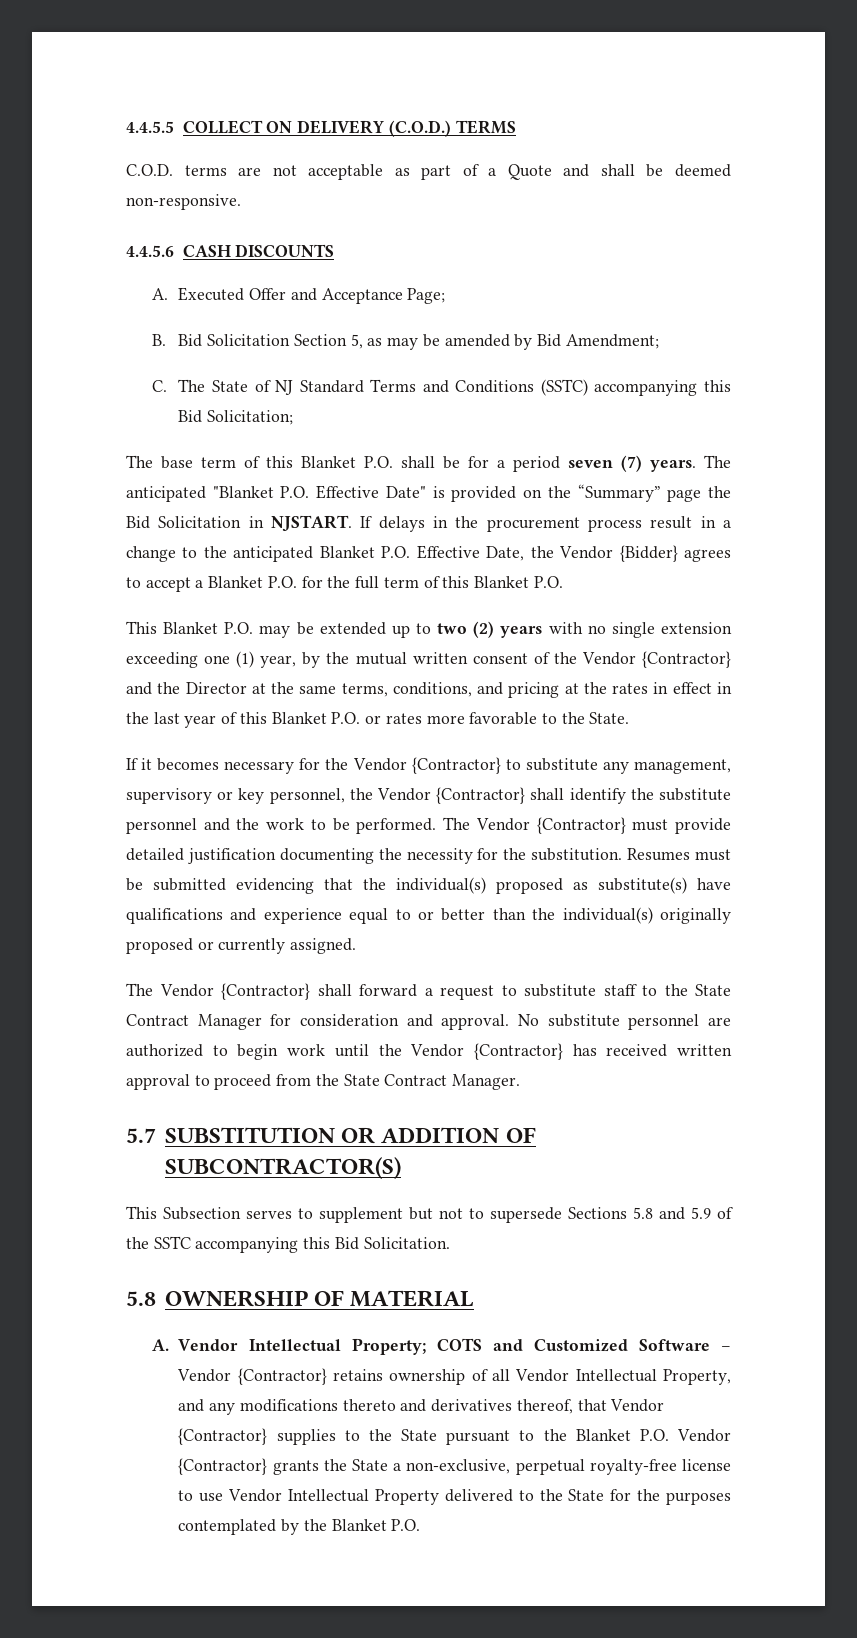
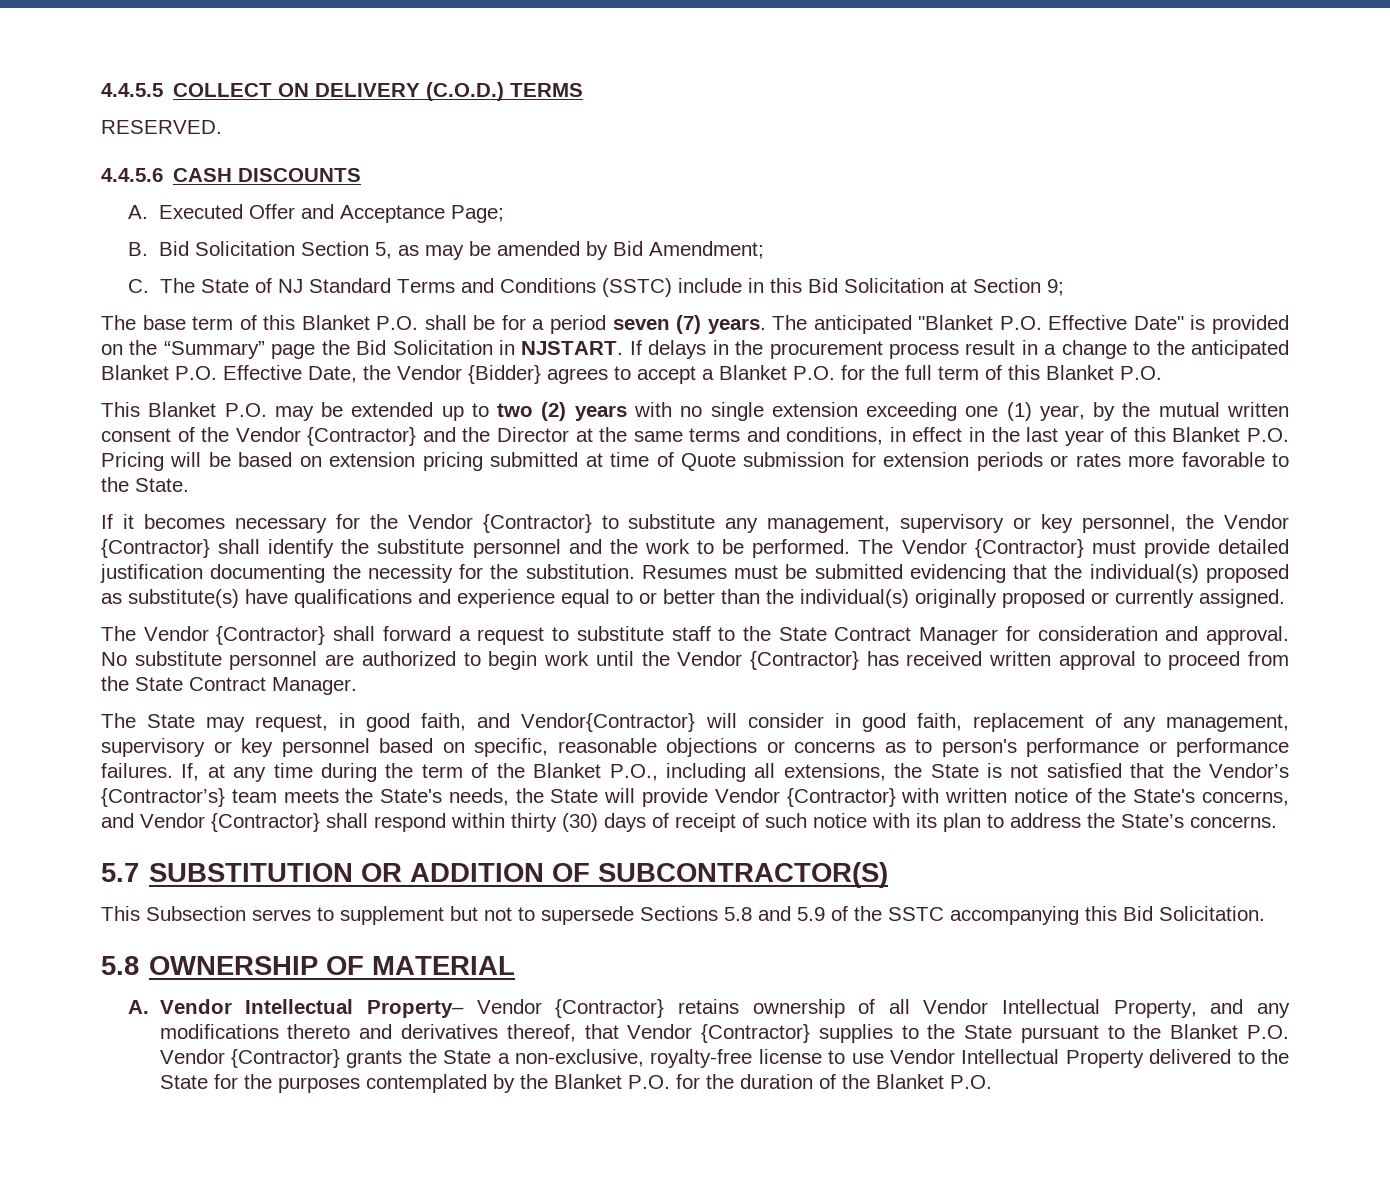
[126,164,732,180] [126,194,241,210] C.O.D. terms are not acceptable as part of a Quote and shall be deemed non-responsive. -> [101,120,222,134] RESERVED.
[594,380,731,396] [178,410,294,425] accompanying this Bid Solicitation; -> [677,278,1064,296] include in this Bid Solicitation at Section 9;
[341,682,649,698] terms, conditions, and pricing at the rates -> [689,427,884,445] terms and conditions,
(361, 718) none -> [101,452,1043,471] Pricing will be based on extension pricing submitted at time of Quote submission for extension periods
(521, 1082) none -> [101,713,1289,732] [101,738,1289,757] [101,763,1289,782] [101,788,1290,807] [101,813,1277,832] // The State may request, in good faith, and Vendor{Contractor} will consider in good faith, replacement of any management, supervisory or key personnel based on specific, reasonable objections or concerns as to person's performance or performance failures. If, at any time during the term of the Blanket P.O., including all extensions, the State is not satisfied that the Vendor’s {Contractor’s} team meets the State's needs, the State will provide Vendor {Contractor} with written notice of the State's concerns, and Vendor {Contractor} shall respond within thirty (30) days of receipt of such notice with its plan to address the State’s concerns.
[351,1338,731,1355] Property; COTS and Customized Software – -> [366,1000,464,1018] Property–
[515,1459,585,1475] perpetual -> (645, 1058) none
(421, 1525) none -> [675,1074,992,1089] for the duration of the Blanket P.O.

